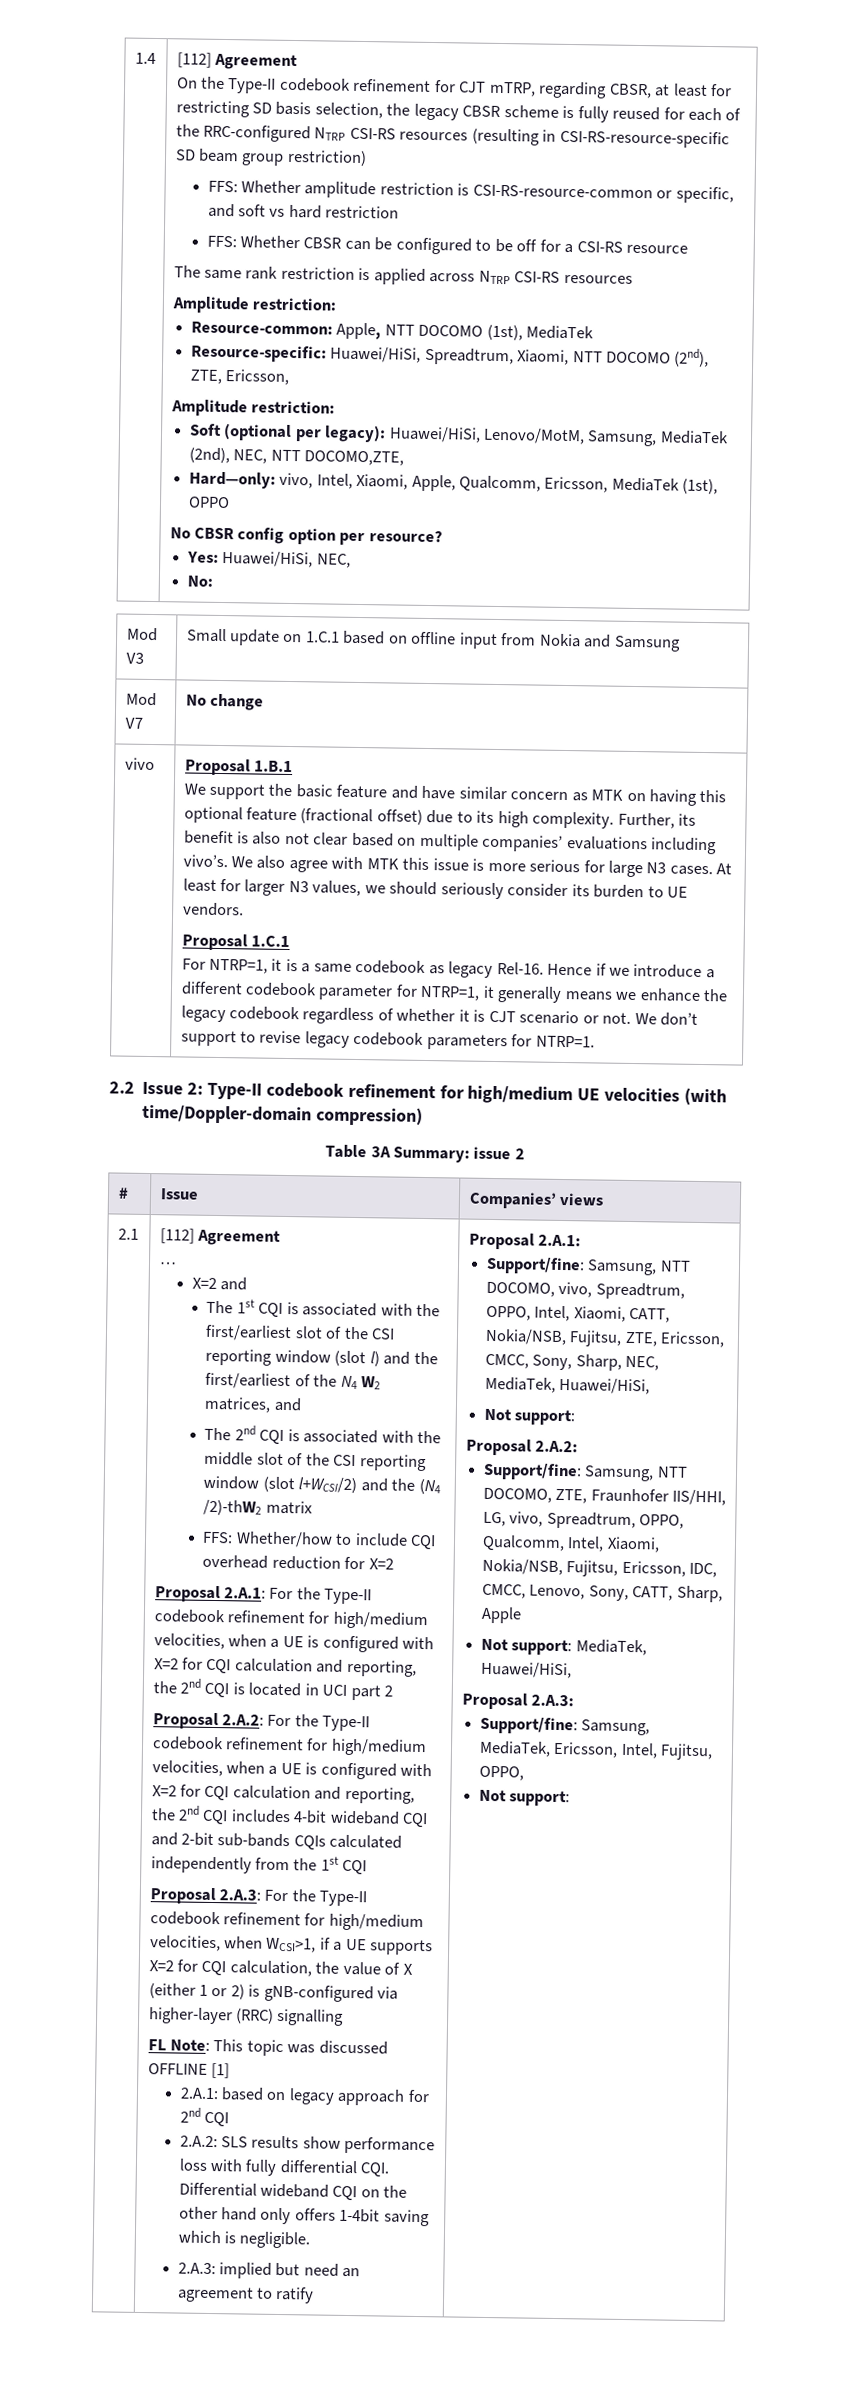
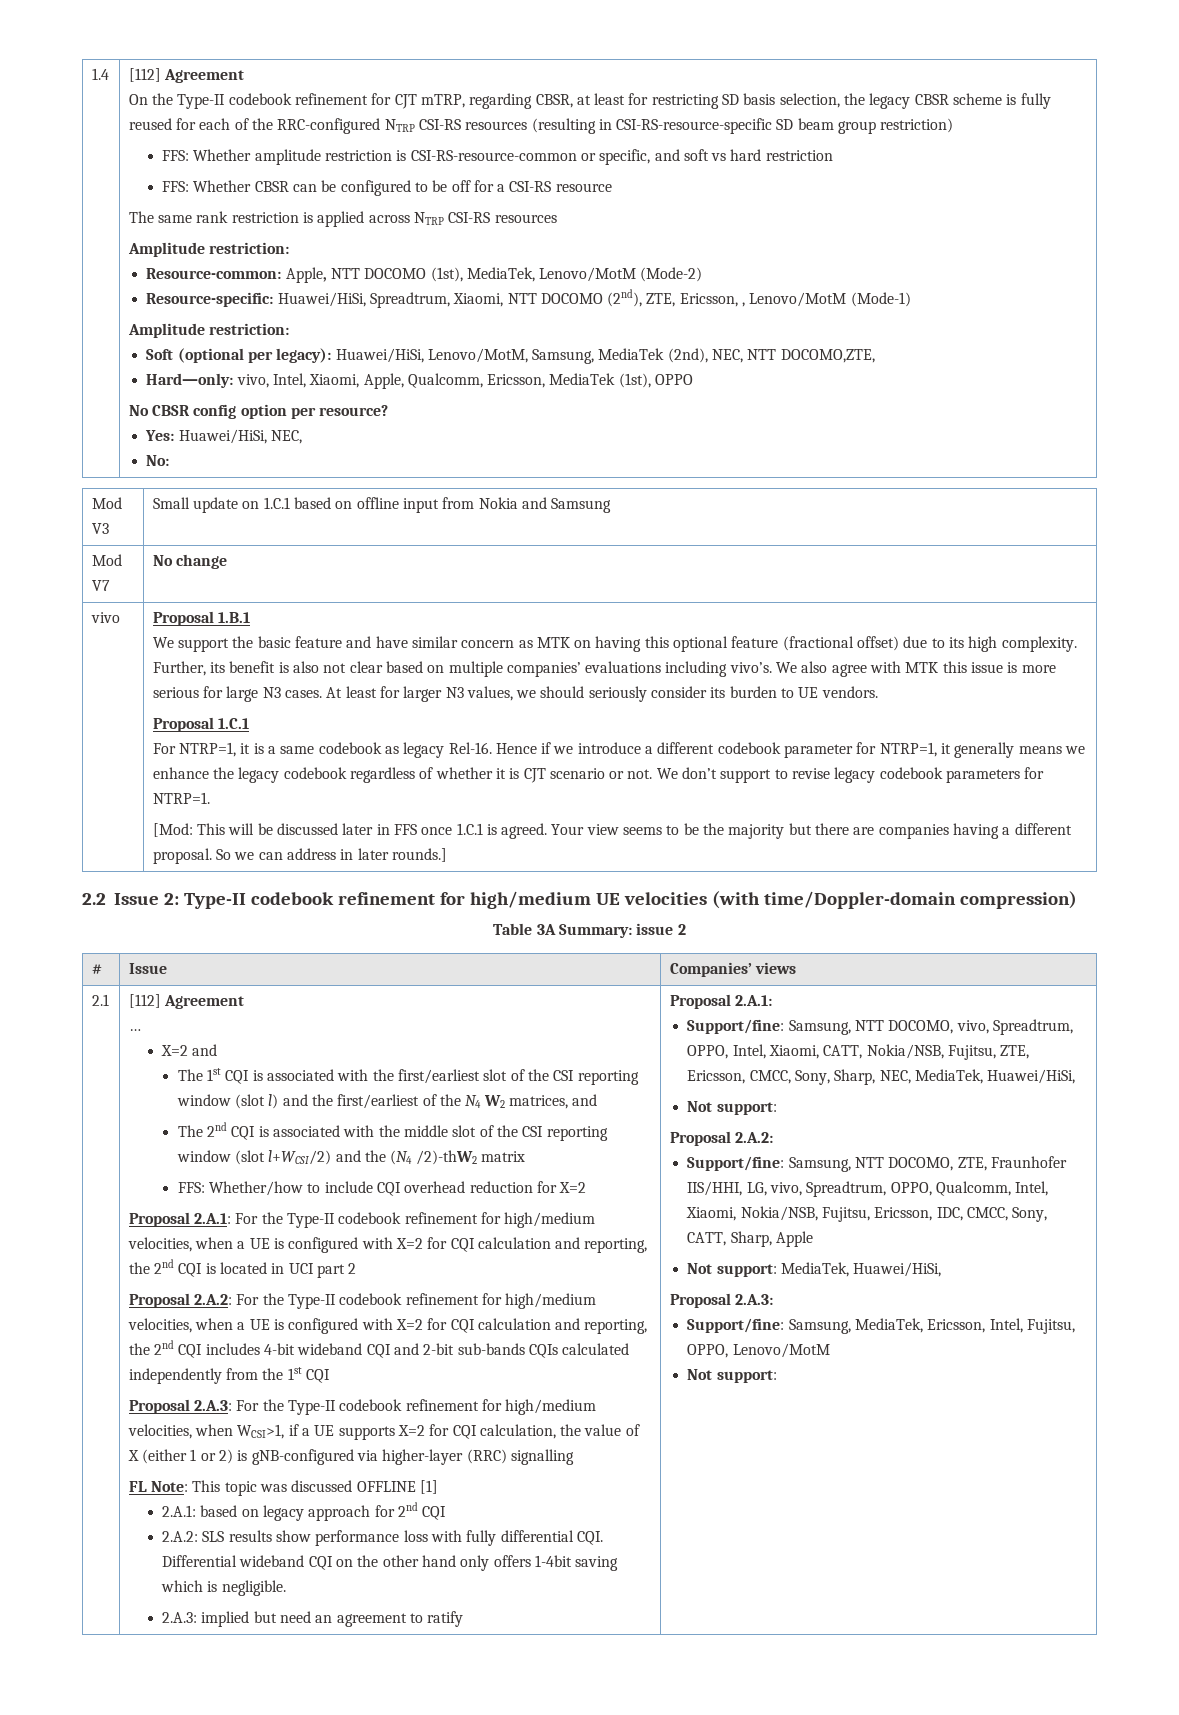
[525,325,594,340] MediaTek -> [466,267,703,282] MediaTek, Lenovo/MotM (Mode-2)
(290, 377) none -> [742,292,911,307] , Lenovo/MotM (Mode-1)
(595, 1041) none -> [152,823,1072,839] [152,848,447,864] // [Mod: This will be discussed later in FFS once 1.C.1 is agreed. Your view seems to be the majority but there are companies having a different proposal. So we can address in later rounds.]
[529,1584,586,1600] Lenovo, -> (1008, 1214) none
(524, 1773) none -> [732,1343,830,1358] Lenovo/MotM

